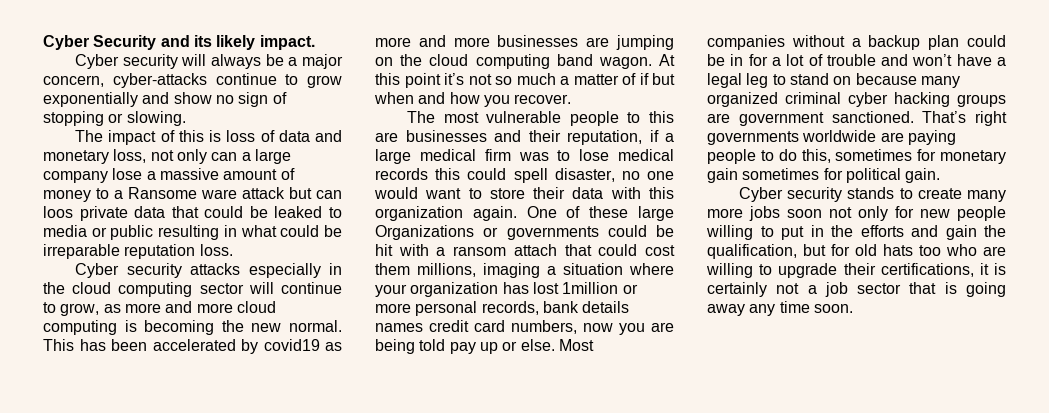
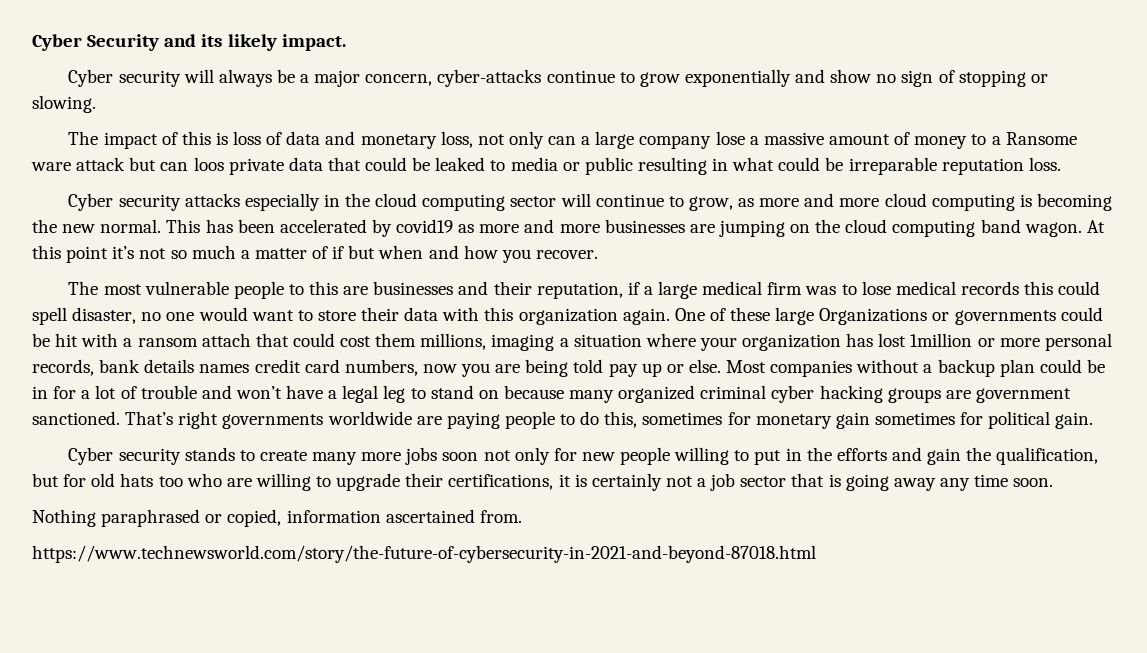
(853, 308) none -> [32,509,522,527] [32,545,816,563] // Nothing paraphrased or copied, information ascertained from. // https://www.technewsworld.com/story/the-future-of-cybersecurity-in-2021-and-beyond-87018.html

